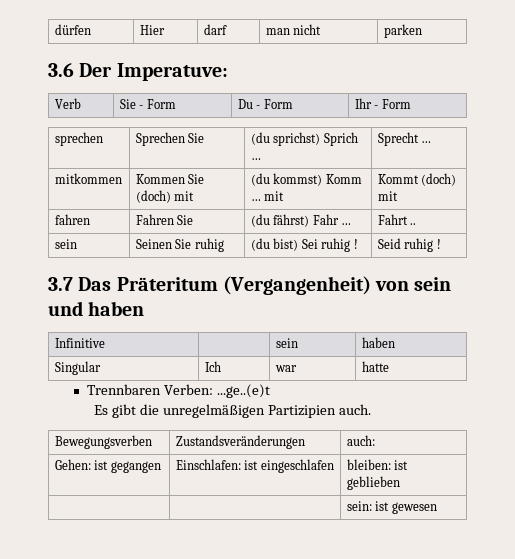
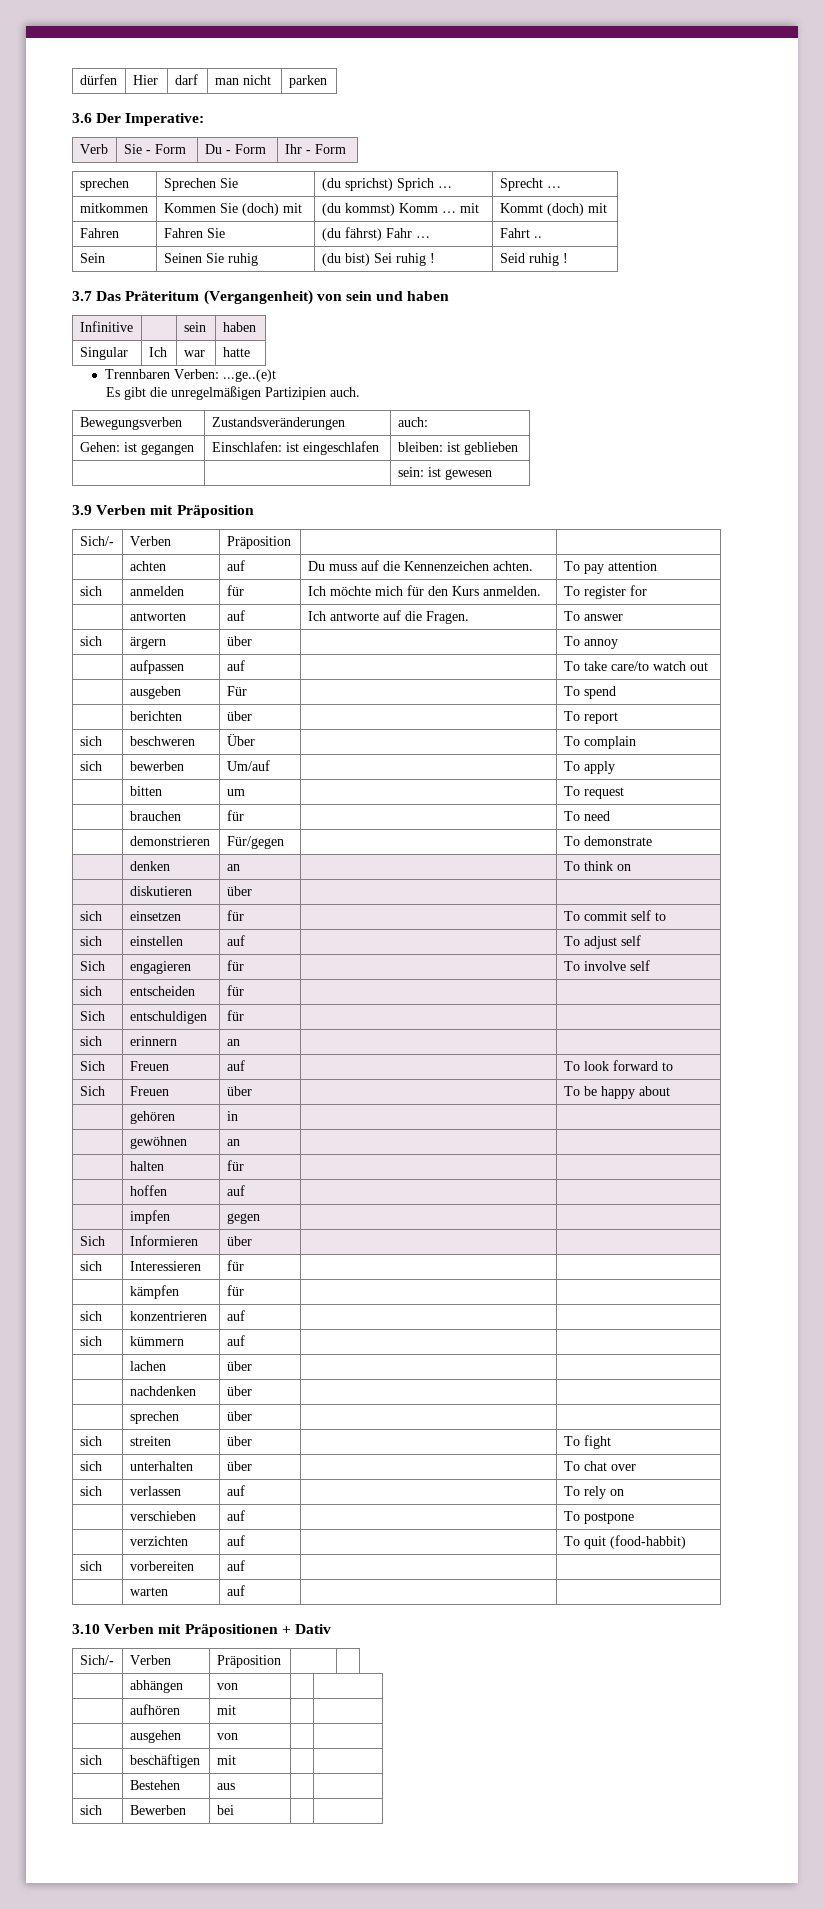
[116,63,228,81] Imperatuve: -> [125,113,205,126] Imperative:
[54,214,90,225] fahren -> [79,228,119,238] Fahren
[54,239,77,249] sein -> [79,253,105,263] Sein
(437, 508) none -> [72,505,254,518] [79,536,114,546] [129,536,171,546] [226,536,291,549] [129,561,166,571] [226,560,245,571] [307,560,533,571] [563,561,657,574] [79,586,102,596] [129,586,184,596] [226,585,244,596] [307,585,541,596] [563,585,647,599] [129,612,186,621] [226,610,245,621] [307,610,469,624] [563,611,623,621] [79,636,102,646] [129,637,166,649] [226,636,252,646] [563,636,618,649] [129,660,184,674] [226,660,245,671] [563,661,708,671] [129,686,181,699] [226,686,247,696] [563,686,616,699] [129,711,182,721] [226,711,252,721] [563,711,618,724] [79,736,102,746] [129,736,195,746] [226,734,255,746] [563,736,636,749] [79,761,102,771] [129,761,184,771] [226,760,270,771] [563,761,615,774] [129,786,162,796] [226,789,245,796] [563,786,624,799] [129,811,181,821] [226,810,244,821] [563,811,610,821] [129,836,210,846] [226,836,284,849] [563,836,652,846] [129,861,170,871] [226,864,240,871] [563,861,631,871] [129,886,192,896] [226,886,252,896] [79,911,102,921] [129,911,181,921] [226,910,244,921] [563,910,666,921] [79,936,102,946] [129,936,183,946] [226,935,245,946] [563,935,641,949] [79,961,105,971] [129,961,191,974] [226,960,244,971] [563,960,650,971] [79,986,102,996] [129,986,195,996] [226,985,244,996] [79,1011,105,1021] [129,1011,207,1024] [226,1010,244,1021] [79,1036,102,1046] [129,1036,177,1046] [226,1039,240,1046] [79,1061,105,1071] [129,1061,169,1071] [226,1060,245,1071] [563,1060,673,1071] [79,1086,105,1096] [129,1086,169,1096] [226,1086,252,1096] [563,1086,670,1099] [129,1111,175,1124] [226,1111,238,1121] [129,1136,187,1149] [226,1139,240,1146] [129,1161,164,1171] [226,1160,244,1171] [129,1185,167,1196] [226,1185,245,1196] [129,1210,170,1224] [226,1213,260,1224] [79,1236,105,1246] [129,1235,198,1246] [226,1236,252,1246] [79,1261,102,1271] [129,1261,201,1271] [226,1260,244,1271] [129,1285,179,1299] [226,1285,244,1296] [79,1311,102,1321] [129,1311,207,1321] [226,1310,245,1321] [79,1336,102,1346] [129,1336,184,1346] [226,1335,245,1346] [129,1361,166,1371] [226,1361,252,1371] [129,1386,196,1396] [226,1386,252,1396] [129,1411,179,1424] [226,1411,252,1421] [79,1436,102,1446] [129,1436,171,1446] [226,1436,252,1446] [563,1435,611,1449] [79,1461,102,1471] [129,1461,193,1471] [226,1461,252,1471] [563,1461,636,1471] [79,1486,102,1496] [129,1486,181,1496] [226,1485,245,1496] [563,1486,624,1499] [129,1511,196,1521] [226,1510,245,1521] [563,1511,634,1524] [129,1536,188,1546] [226,1535,245,1546] [563,1535,686,1549] [79,1561,102,1571] [129,1561,194,1571] [226,1560,245,1571] [129,1587,168,1596] [226,1585,245,1596] [72,1624,331,1637] [79,1655,114,1665] [129,1655,171,1665] [216,1655,281,1668] [129,1680,183,1693] [216,1683,238,1690] [129,1704,180,1715] [216,1705,236,1715] [129,1730,181,1743] [216,1733,238,1740] [79,1755,102,1765] [129,1754,200,1768] [216,1755,236,1765] [129,1780,180,1790] [216,1783,235,1790] [79,1805,102,1815] [129,1805,186,1815] [216,1805,234,1815] // 3.9 Verben mit Präposition // Sich/- | Verben | Präposition | | // | achten | auf | Du muss auf die Kennenzeichen achten. | To pay attention // sich | anmelden | für | Ich möchte mich für den Kurs anmelden. | To register for // | antworten | auf | Ich antworte auf die Fragen. | To answer // sich | ärgern | über | | To annoy // | aufpassen | auf | | To take care/to watch out // | ausgeben | Für | | To spend // | berichten | über | | To report // sich | beschweren | Über | | To complain // sich | bewerben | Um/auf | | To apply // | bitten | um | | To request // | brauchen | für | | To need // | demonstrieren | Für/gegen | | To demonstrate // | denken | an | | To think on // | diskutieren | über | | // sich | einsetzen | für | | To commit self to // sich | einstellen | auf | | To adjust self // Sich | engagieren | für | | To involve self // sich | entscheiden | für | | // Sich | entschuldigen | für | | // sich | erinnern | an | | // Sich | Freuen | auf | | To look forward to // Sich | Freuen | über | | To be happy about // | gehören | in | | // | gewöhnen | an | | // | halten | für | | // | hoffen | auf | | // | impfen | gegen | | // Sich | Informieren | über | | // sich | Interessieren | für | | // | kämpfen | für | | // sich | konzentrieren | auf | | // sich | kümmern | auf | | // | lachen | über | | // | nachdenken | über | | // | sprechen | über | | // sich | streiten | über | | To fight // sich | unterhalten | über | | To chat over // sich | verlassen | auf | | To rely on // | verschieben | auf | | To postpone // | verzichten | auf | | To quit (food-habbit) // sich | vorbereiten | auf | | // | warten | auf | | // 3.10 Verben mit Präpositionen + Dativ // Sich/- | Verben | Präposition | | // | abhängen | von | | // | aufhören | mit | | // | ausgehen | von | | // sich | beschäftigen | mit | | // | Bestehen | aus | | // sich | Bewerben | bei | |

